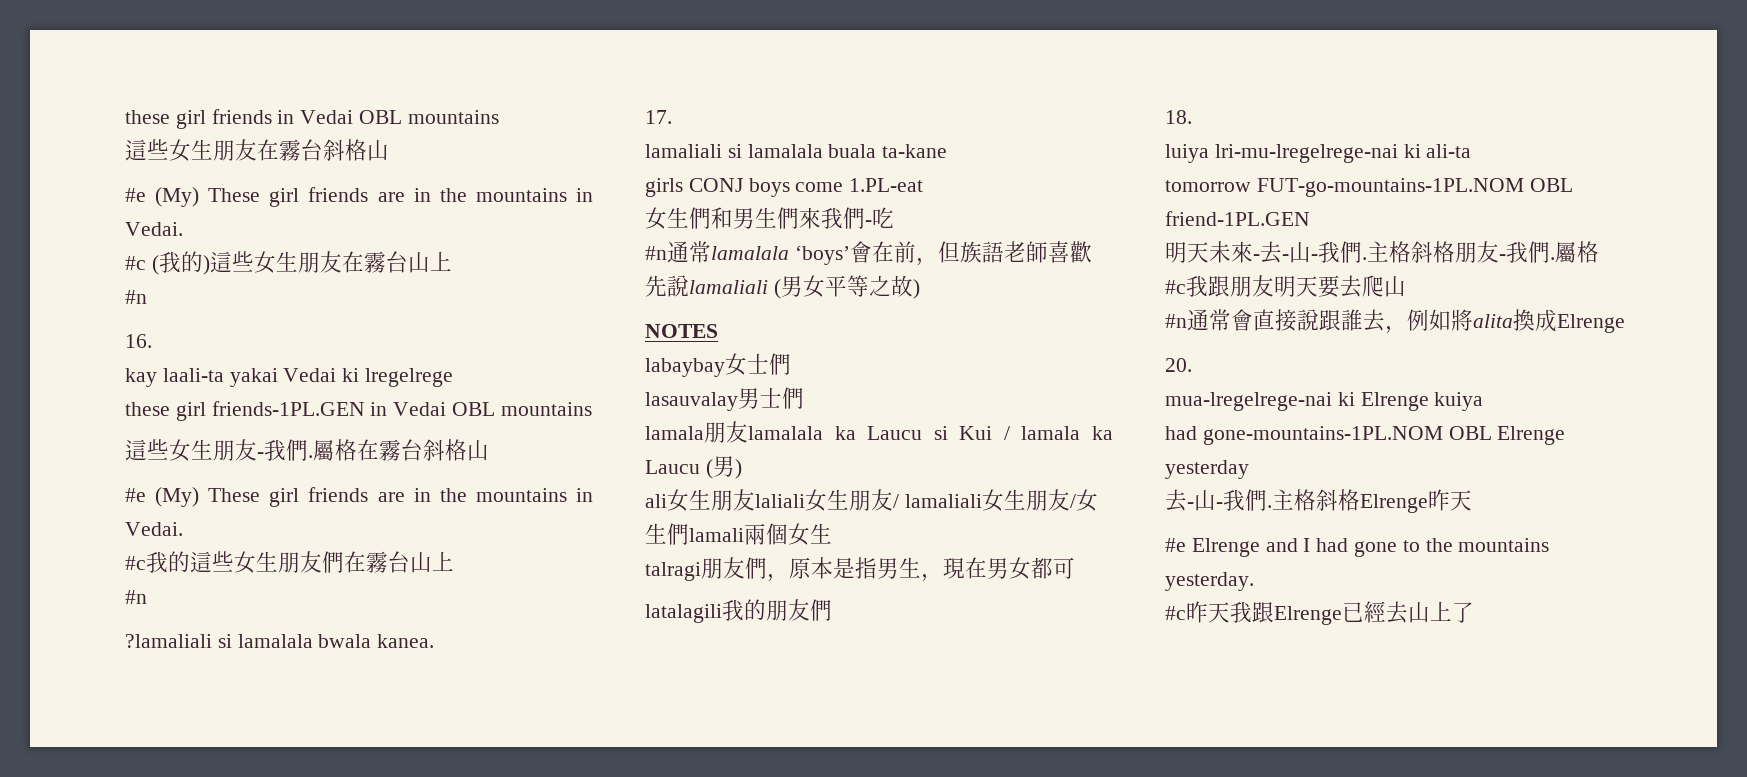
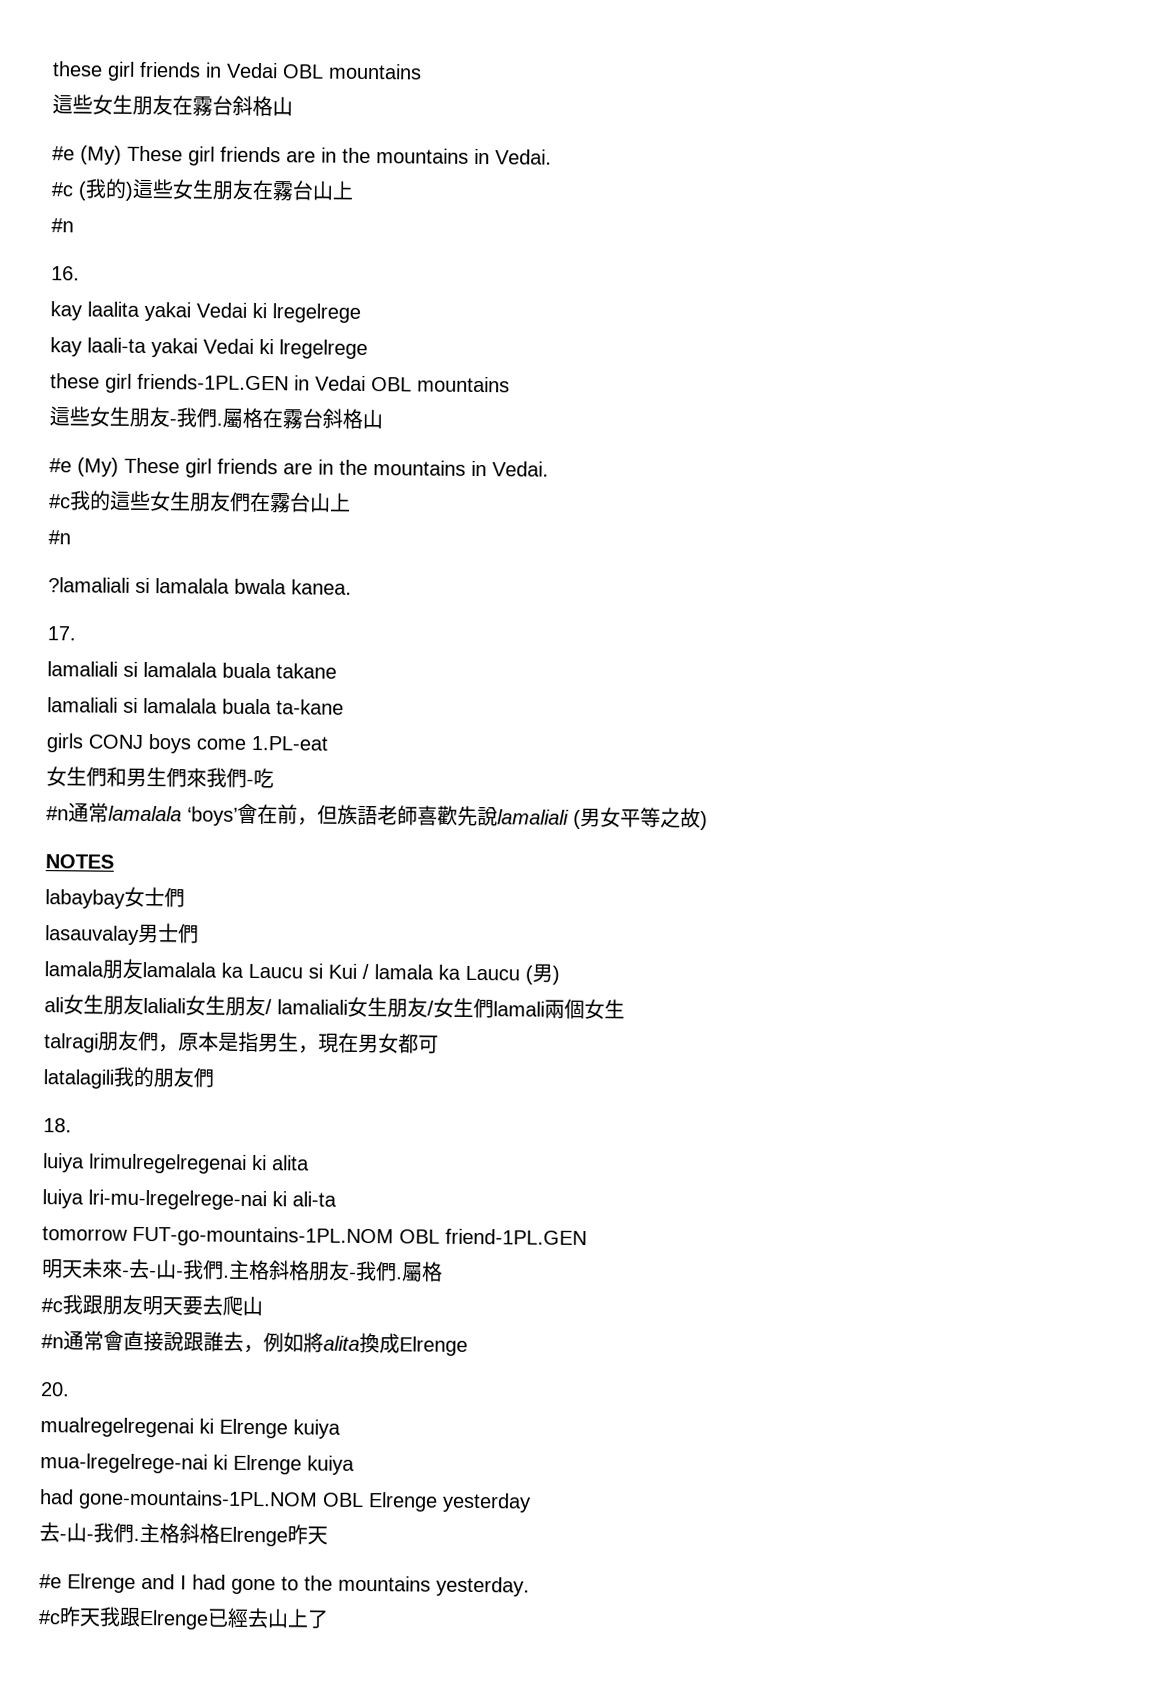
(152, 341) none -> [50,301,361,323] // kay laalita yakai Vedai ki lregelrege
(672, 117) none -> [47,661,337,679] // lamaliali si lamalala buala takane
(1192, 117) none -> [43,1153,310,1174] // luiya lrimulregelregenai ki alita
(1192, 365) none -> [40,1417,341,1439] // mualregelregenai ki Elrenge kuiya

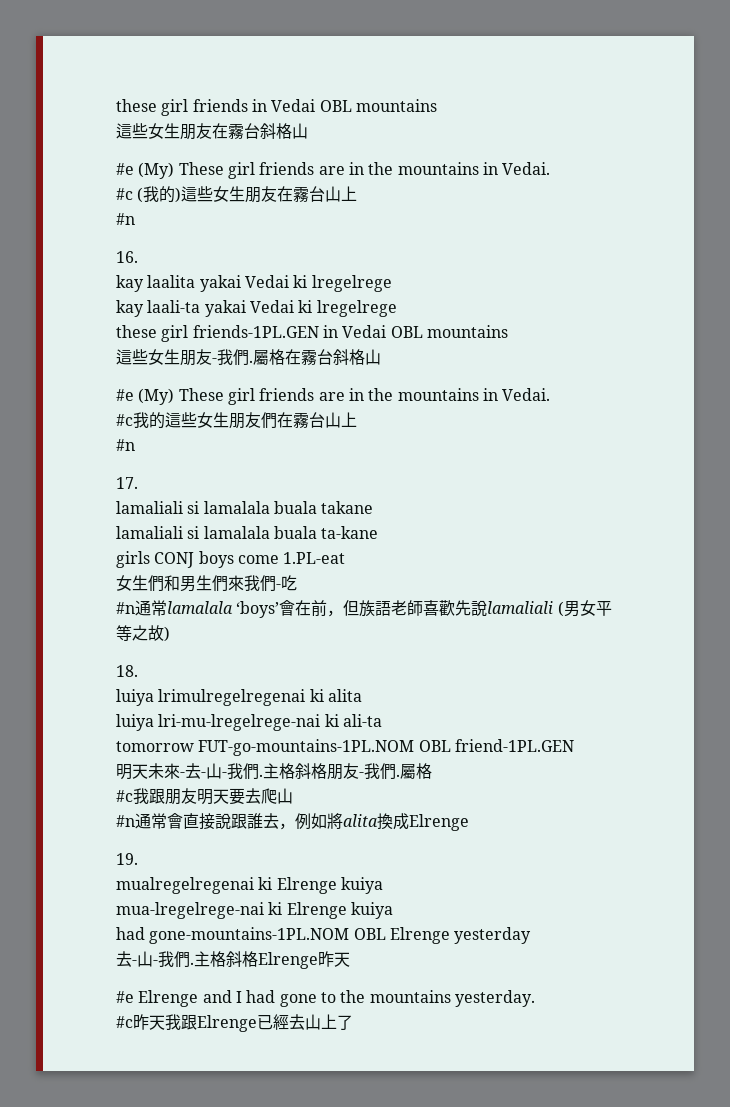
[48,577,352,595] // ?lamaliali si lamalala bwala kanea. -> (135, 445) none
[45,854,114,869] [45,886,185,909] [45,923,199,945] [44,958,560,985] [44,994,625,1020] [44,1030,439,1054] [43,1066,214,1089] // NOTES // labaybay女士們 // lasauvalay男士們 // lamala朋友lamalala ka Laucu si Kui / lamala ka Laucu (男) // ali女生朋友laliali女生朋友/ lamaliali女生朋友/女生們lamali兩個女生 // talragi朋友們，原本是指男生，現在男女都可 // latalagili我的朋友們 -> (170, 634) none
[40,1382,70,1397] 20. -> [116,853,138,865] 19.

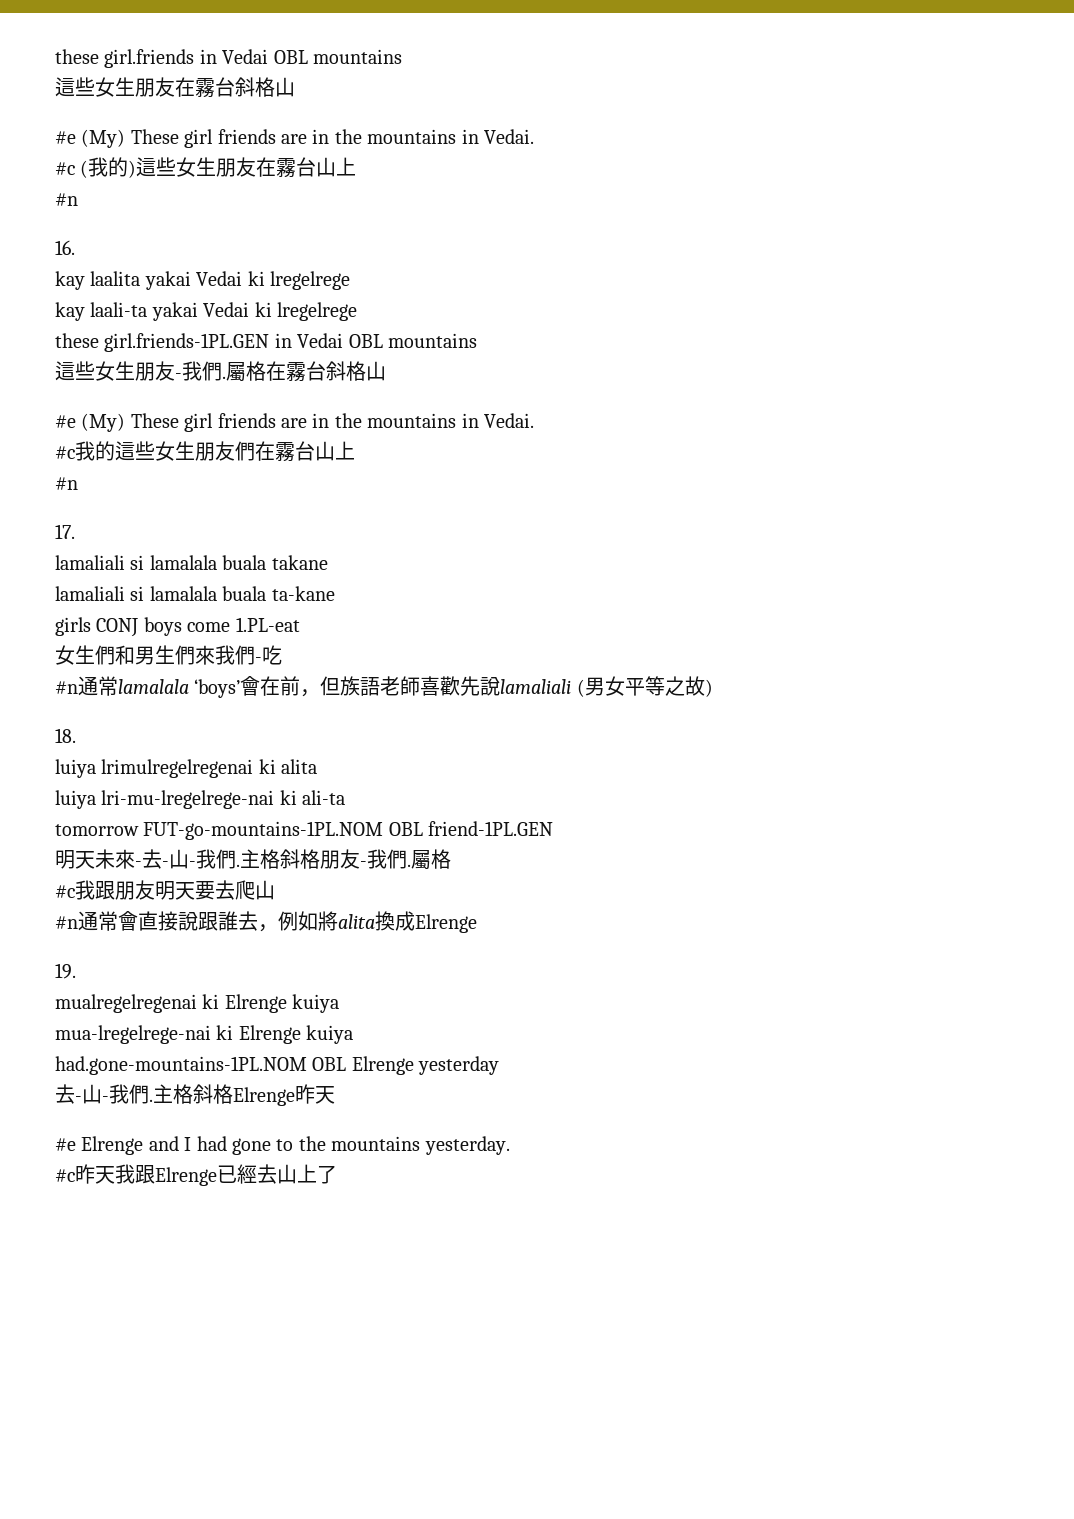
[116,99,248,116] these girl friends -> [55,49,195,68] these girl.friends
[161,325,319,342] girl friends-1PL.GEN -> [104,333,270,352] girl.friends-1PL.GEN
[116,927,350,944] had gone-mountains-1PL.NOM -> [55,1056,307,1075] had.gone-mountains-1PL.NOM

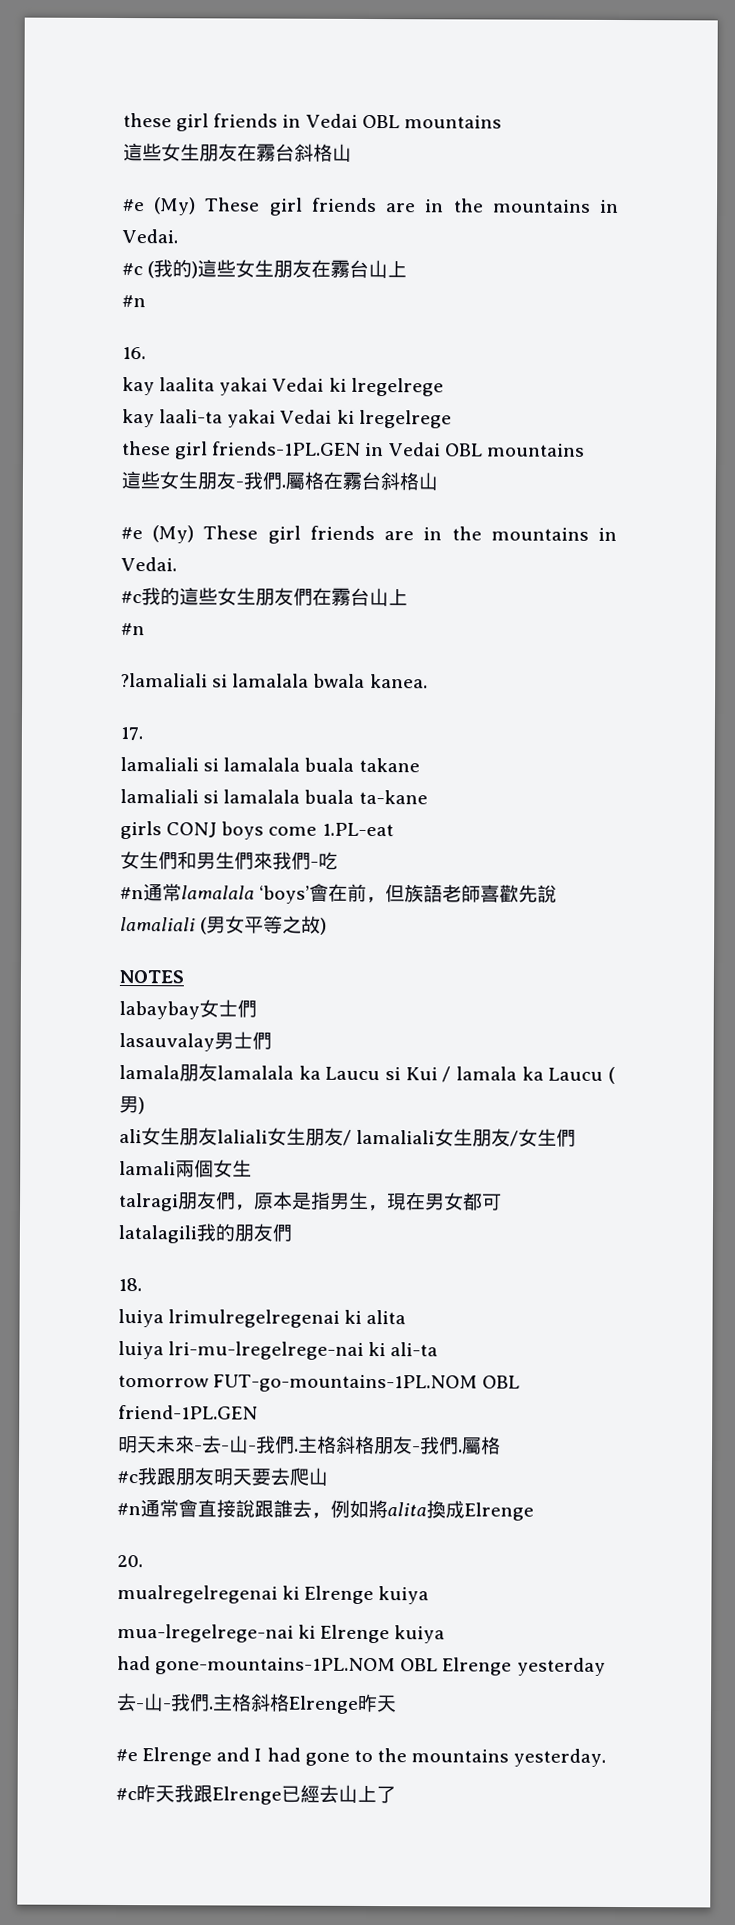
[55,49,195,68] these girl.friends -> [123,113,279,132] these girl friends
[104,333,270,352] girl.friends-1PL.GEN -> [175,441,362,460] girl friends-1PL.GEN
(78, 483) none -> [121,673,428,689] // ?lamaliali si lamalala bwala kanea.
(713, 688) none -> [119,970,184,984] [119,999,257,1020] [119,1031,272,1052] [119,1063,616,1084] [119,1096,145,1115] [119,1127,577,1147] [119,1159,252,1178] [119,1191,502,1212] [118,1223,292,1244] // NOTES // labaybay女士們 // lasauvalay男士們 // lamala朋友lamalala ka Laucu si Kui / lamala ka Laucu (男) // ali女生朋友laliali女生朋友/ lamaliali女生朋友/女生們lamali兩個女生 // talragi朋友們，原本是指男生，現在男女都可 // latalagili我的朋友們
[55,963,76,979] 19. -> [117,1555,143,1568] 20.
[55,1056,307,1075] had.gone-mountains-1PL.NOM -> [117,1656,397,1676] had gone-mountains-1PL.NOM

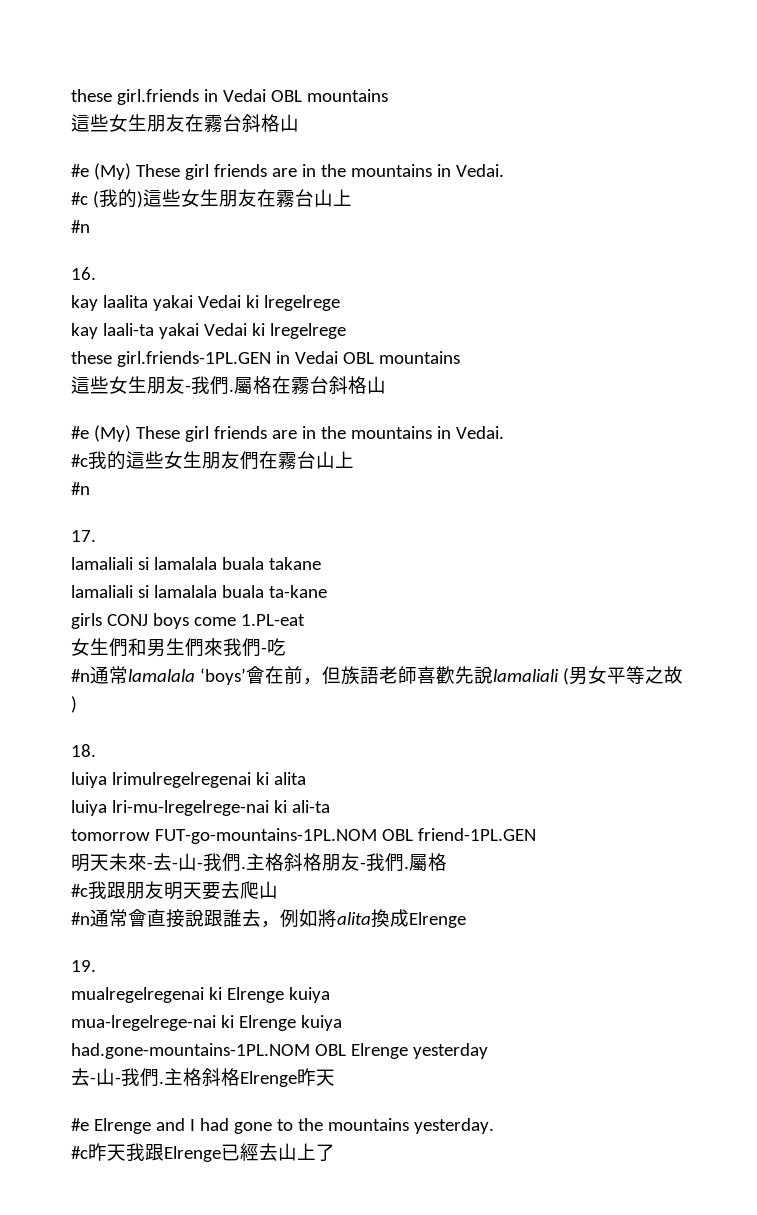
[123,113,279,132] these girl friends -> [71,89,199,105] these girl.friends
[175,441,362,460] girl friends-1PL.GEN -> [116,351,271,367] girl.friends-1PL.GEN
[121,673,428,689] // ?lamaliali si lamalala bwala kanea. -> (90, 488) none
[119,970,184,984] [119,999,257,1020] [119,1031,272,1052] [119,1063,616,1084] [119,1096,145,1115] [119,1127,577,1147] [119,1159,252,1178] [119,1191,502,1212] [118,1223,292,1244] // NOTES // labaybay女士們 // lasauvalay男士們 // lamala朋友lamalala ka Laucu si Kui / lamala ka Laucu (男) // ali女生朋友laliali女生朋友/ lamaliali女生朋友/女生們lamali兩個女生 // talragi朋友們，原本是指男生，現在男女都可 // latalagili我的朋友們 -> (77, 704) none
[117,1555,143,1568] 20. -> [71,960,96,972] 19.
[117,1656,397,1676] had gone-mountains-1PL.NOM -> [71,1043,310,1059] had.gone-mountains-1PL.NOM

